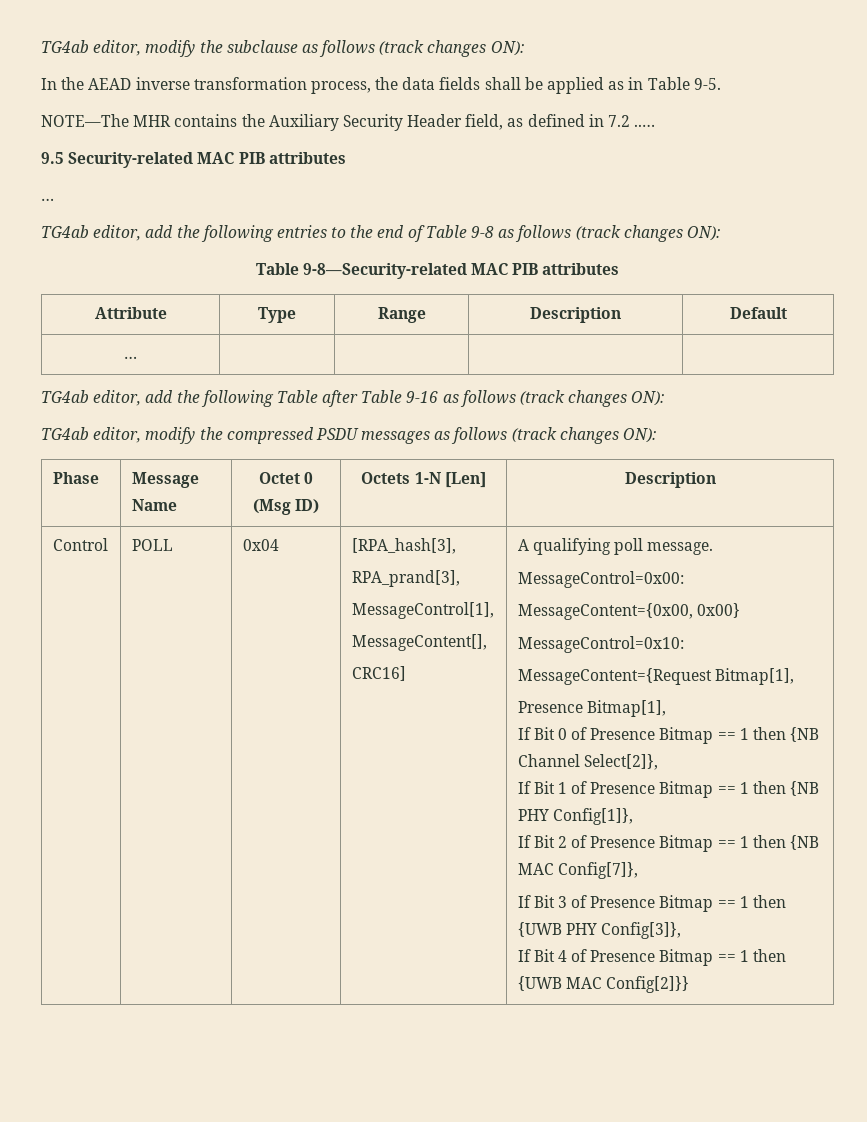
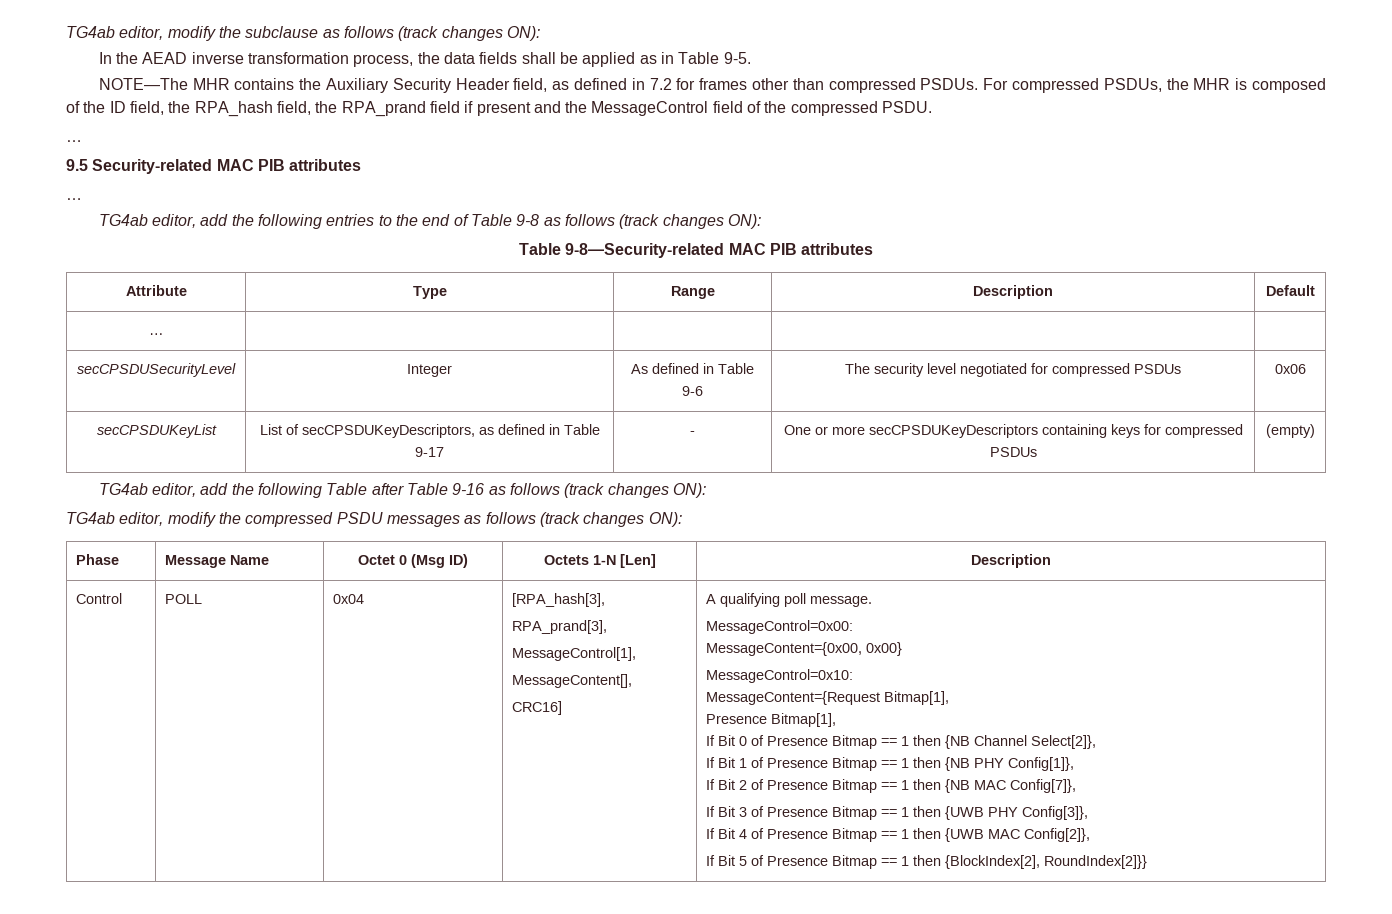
[634,124,656,127] ..… -> [676,78,1327,93] [66,101,933,117] [66,140,82,142] for frames other than compressed PSDUs. For compressed PSDUs, the MHR is composed of the ID field, the RPA_hash field, the RPA_prand field if present and the MessageControl field of the compressed PSDU. // …
(137, 357) none -> [77,363,236,377] [407,364,452,377] [631,363,754,374] [682,386,703,396] [845,363,1181,377] [1274,364,1306,374] [96,424,217,438] [259,424,600,438] [415,447,444,457] [690,431,695,435] [783,424,1243,438] [989,447,1037,457] [1265,424,1315,438] // secCPSDUSecurityLevel | Integer | As defined in Table 9-6 | The security level negotiated for compressed PSDUs | 0x06 // secCPSDUKeyList | List of secCPSDUKeyDescriptors, as defined in Table 9-17 | - | One or more secCPSDUKeyDescriptors containing keys for compressed PSDUs | (empty)
[605,976,689,993] Config[2]}} -> [1024,828,1091,842] [706,855,1148,869] Config[2]}, // If Bit 5 of Presence Bitmap == 1 then {BlockIndex[2], RoundIndex[2]}}

